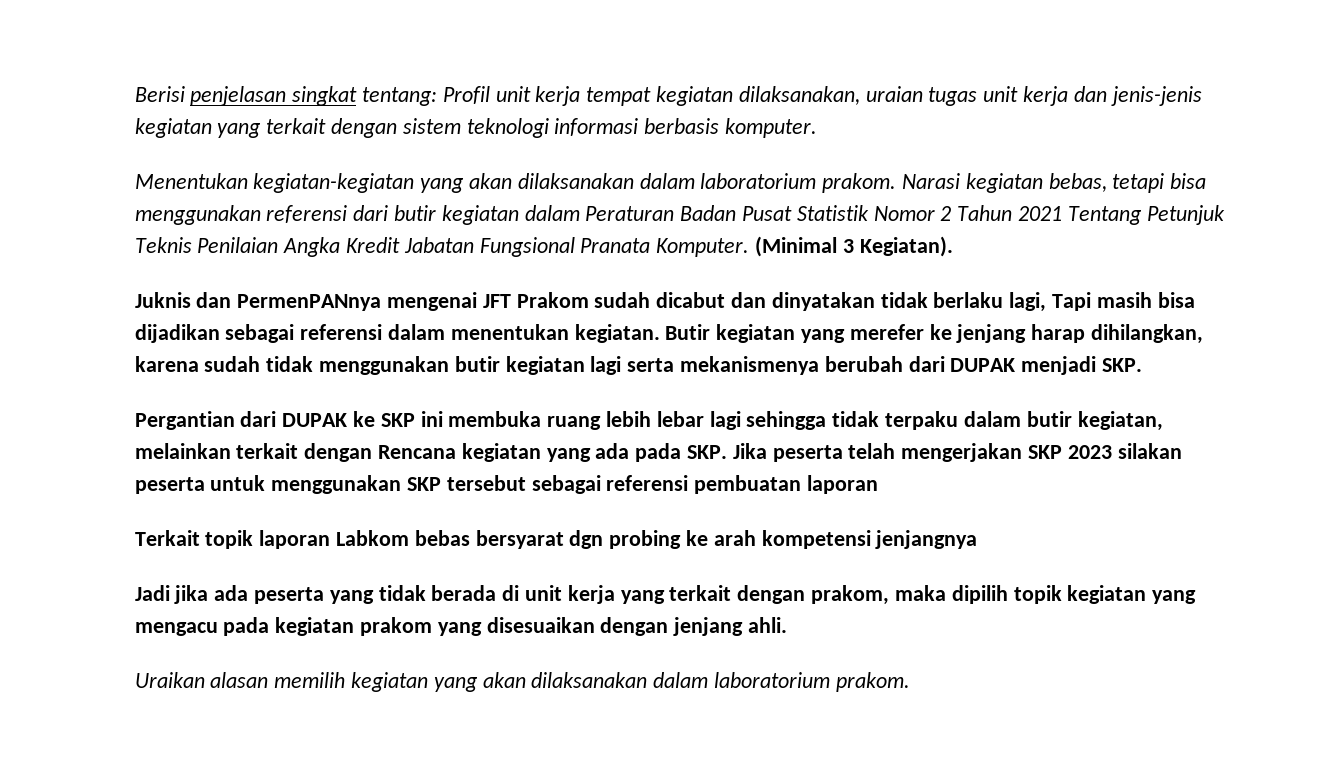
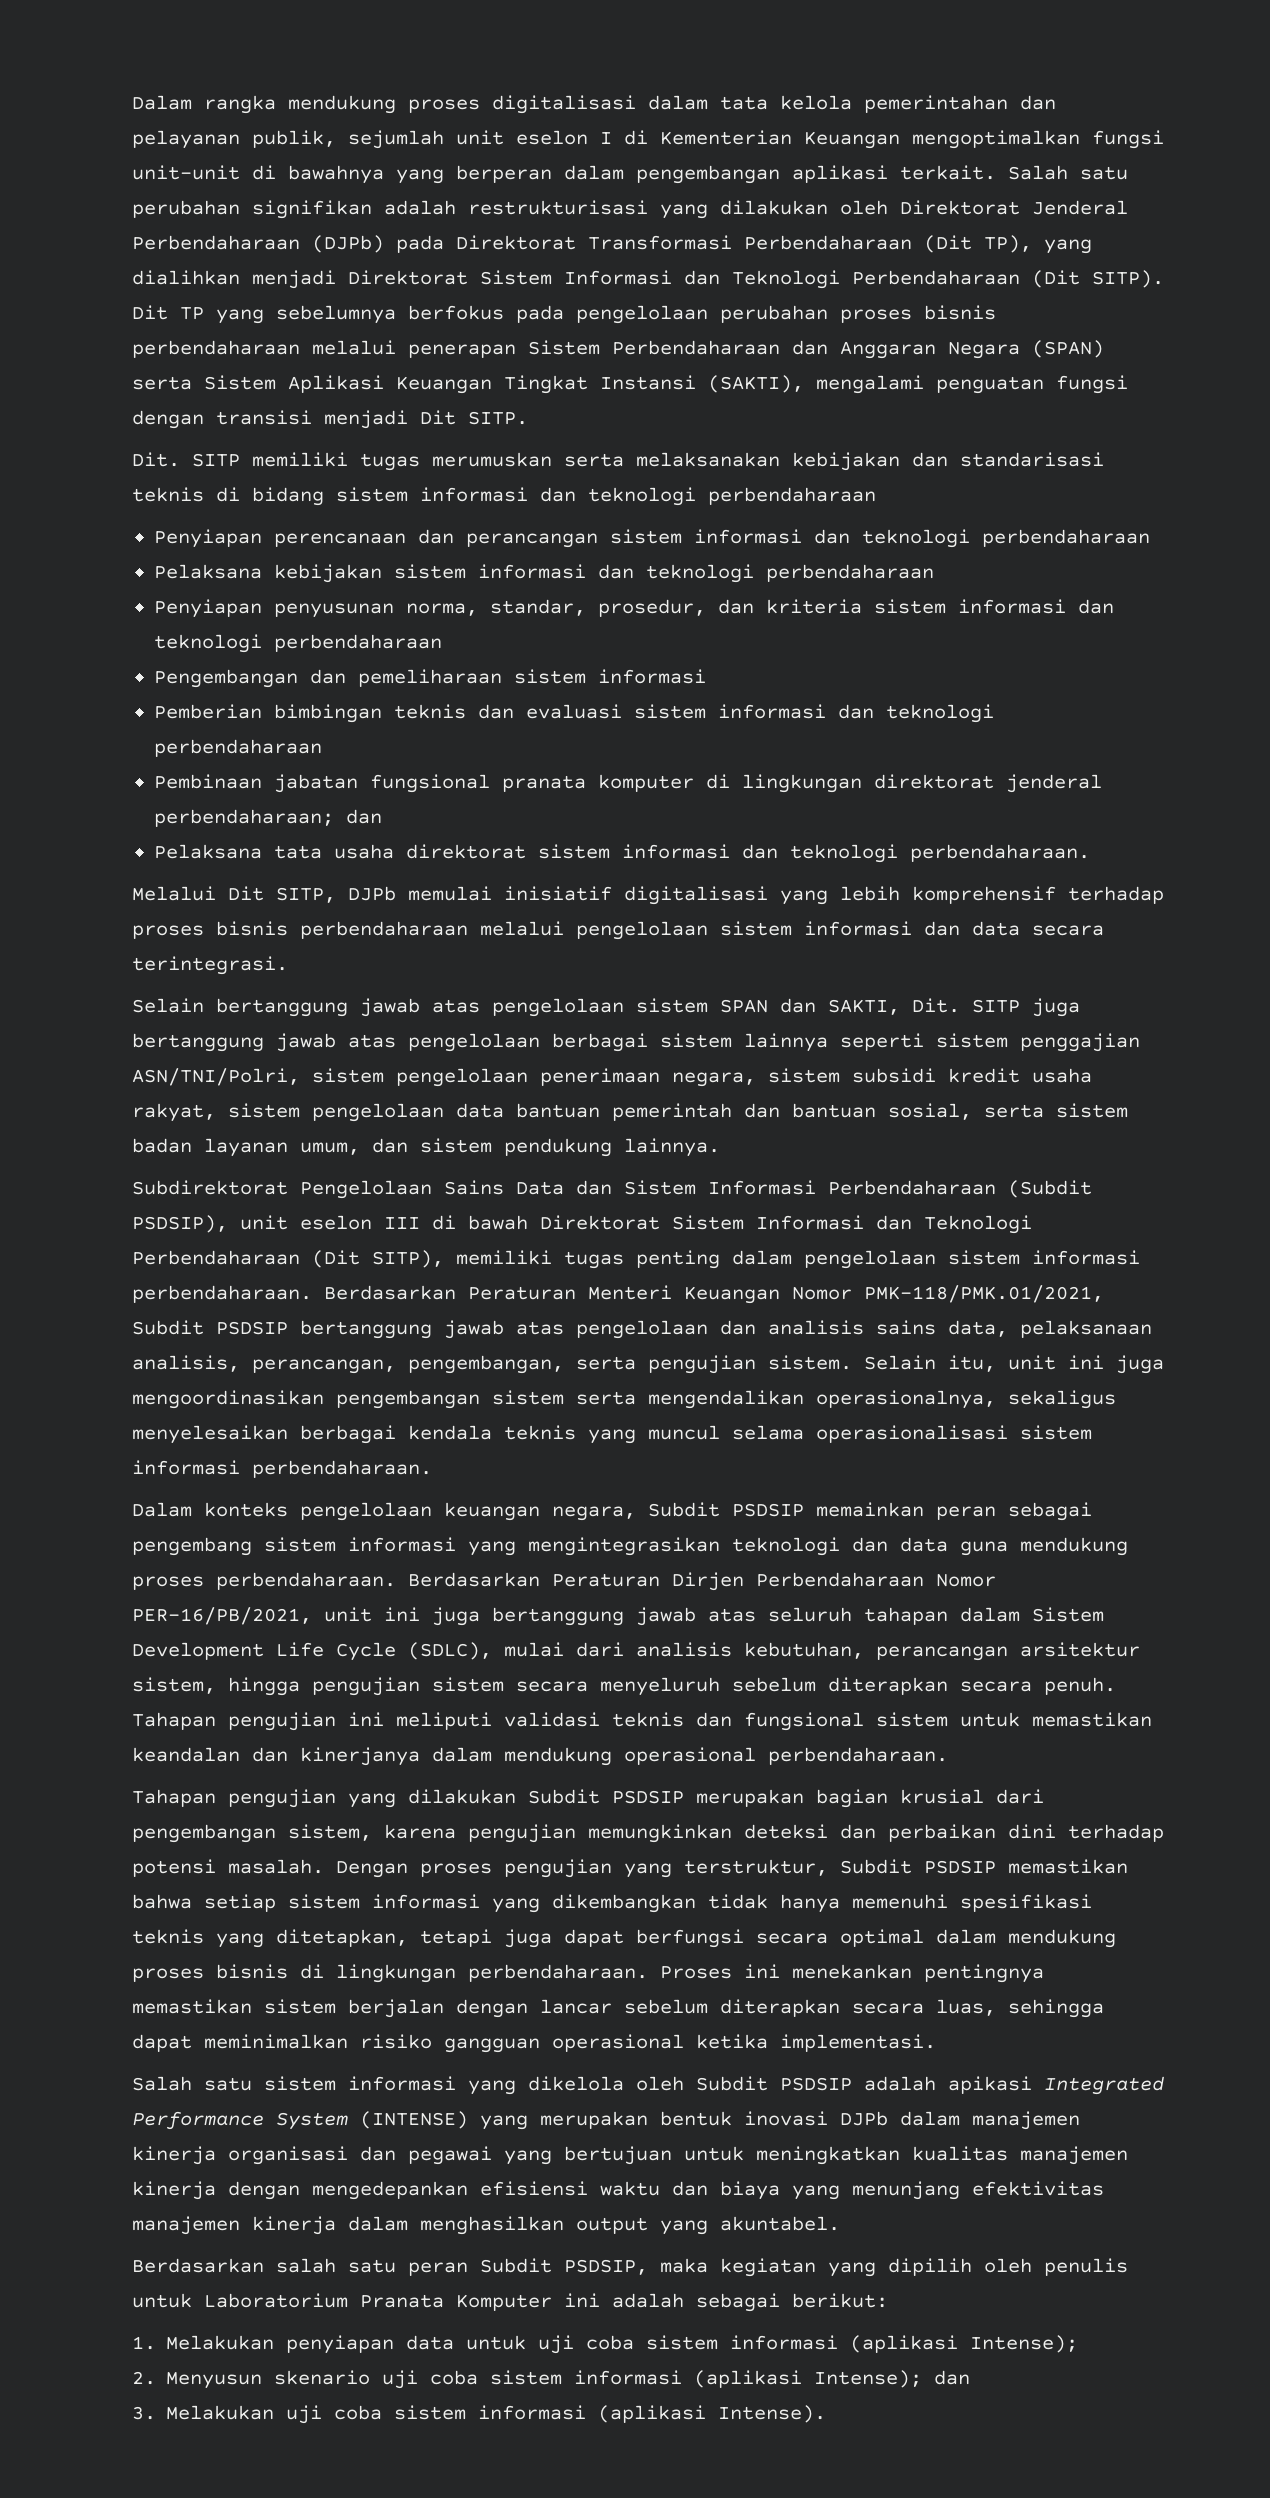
[134,86,1202,106] [134,118,818,138] [134,173,1207,193] [134,205,1225,225] [134,236,953,257] [134,292,1195,312] [134,324,1204,344] [134,356,1143,375] [134,411,1163,431] [134,443,1182,462] [134,475,879,494] [134,530,978,549] [134,585,1197,605] [134,617,788,636] [134,672,910,692] Berisi penjelasan singkat tentang: Profil unit kerja tempat kegiatan dilaksanakan, uraian tugas unit kerja dan jenis-jenis kegiatan yang terkait dengan sistem teknologi informasi berbasis komputer. // Menentukan kegiatan-kegiatan yang akan dilaksanakan dalam laboratorium prakom. Narasi kegiatan bebas, tetapi bisa menggunakan referensi dari butir kegiatan dalam Peraturan Badan Pusat Statistik Nomor 2 Tahun 2021 Tentang Petunjuk Teknis Penilaian Angka Kredit Jabatan Fungsional Pranata Komputer. (Minimal 3 Kegiatan). // Juknis dan PermenPANnya mengenai JFT Prakom sudah dicabut dan dinyatakan tidak berlaku lagi, Tapi masih bisa dijadikan sebagai referensi dalam menentukan kegiatan. Butir kegiatan yang merefer ke jenjang harap dihilangkan, karena sudah tidak menggunakan butir kegiatan lagi serta mekanismenya berubah dari DUPAK menjadi SKP. // Pergantian dari DUPAK ke SKP ini membuka ruang lebih lebar lagi sehingga tidak terpaku dalam butir kegiatan, melainkan terkait dengan Rencana kegiatan yang ada pada SKP. Jika peserta telah mengerjakan SKP 2023 silakan peserta untuk menggunakan SKP tersebut sebagai referensi pembuatan laporan // Terkait topik laporan Labkom bebas bersyarat dgn probing ke arah kompetensi jenjangnya // Jadi jika ada peserta yang tidak berada di unit kerja yang terkait dengan prakom, maka dipilih topik kegiatan yang mengacu pada kegiatan prakom yang disesuaikan dengan jenjang ahli. // Uraikan alasan memilih kegiatan yang akan dilaksanakan dalam laboratorium prakom. -> [131,95,1056,114] [131,130,1164,149] [131,165,1128,184] [131,200,1128,219] [131,235,1092,254] [131,270,1164,289] [131,305,996,324] [131,340,1104,359] [131,375,1128,394] [131,410,528,429] [131,452,1104,471] [131,487,876,506] [154,529,1151,548] [154,564,935,583] [154,599,1115,618] [154,634,443,653] [154,669,707,688] [154,704,995,723] [154,739,323,757] [154,774,1103,793] [154,809,383,827] [154,844,1091,863] [131,886,1164,905] [131,921,1104,940] [131,956,288,975] [131,998,1080,1017] [131,1033,1140,1052] [131,1068,1092,1087] [131,1103,1128,1122] [131,1138,720,1157] [131,1180,1092,1199] [131,1215,1032,1234] [131,1250,1140,1269] [131,1285,1104,1304] [131,1320,1152,1339] [131,1355,1164,1374] [131,1390,1116,1409] [131,1425,1092,1444] [131,1460,432,1478] [131,1502,1092,1521] [131,1537,1128,1556] [131,1572,996,1591] [131,1607,1104,1626] [131,1642,1140,1661] [131,1677,1116,1696] [131,1712,1152,1731] [131,1747,948,1766] [131,1789,1044,1808] [131,1824,1164,1843] [131,1859,1128,1878] [131,1894,1092,1913] [131,1929,1116,1948] [131,1964,1044,1983] [131,1999,1104,2018] [131,2034,936,2053] [131,2076,1164,2095] [131,2111,1080,2130] [131,2146,1128,2165] [131,2181,1104,2200] [131,2216,840,2235] [131,2258,1128,2277] [131,2293,888,2312] [131,2335,1078,2354] [131,2370,970,2389] [131,2405,826,2424] Dalam rangka mendukung proses digitalisasi dalam tata kelola pemerintahan dan pelayanan publik, sejumlah unit eselon I di Kementerian Keuangan mengoptimalkan fungsi unit-unit di bawahnya yang berperan dalam pengembangan aplikasi terkait. Salah satu perubahan signifikan adalah restrukturisasi yang dilakukan oleh Direktorat Jenderal Perbendaharaan (DJPb) pada Direktorat Transformasi Perbendaharaan (Dit TP), yang dialihkan menjadi Direktorat Sistem Informasi dan Teknologi Perbendaharaan (Dit SITP). Dit TP yang sebelumnya berfokus pada pengelolaan perubahan proses bisnis perbendaharaan melalui penerapan Sistem Perbendaharaan dan Anggaran Negara (SPAN) serta Sistem Aplikasi Keuangan Tingkat Instansi (SAKTI), mengalami penguatan fungsi dengan transisi menjadi Dit SITP. // Dit. SITP memiliki tugas merumuskan serta melaksanakan kebijakan dan standarisasi teknis di bidang sistem informasi dan teknologi perbendaharaan // Penyiapan perencanaan dan perancangan sistem informasi dan teknologi perbendaharaan // Pelaksana kebijakan sistem informasi dan teknologi perbendaharaan // Penyiapan penyusunan norma, standar, prosedur, dan kriteria sistem informasi dan teknologi perbendaharaan // Pengembangan dan pemeliharaan sistem informasi // Pemberian bimbingan teknis dan evaluasi sistem informasi dan teknologi perbendaharaan // Pembinaan jabatan fungsional pranata komputer di lingkungan direktorat jenderal perbendaharaan; dan // Pelaksana tata usaha direktorat sistem informasi dan teknologi perbendaharaan. // Melalui Dit SITP, DJPb memulai inisiatif digitalisasi yang lebih komprehensif terhadap proses bisnis perbendaharaan melalui pengelolaan sistem informasi dan data secara terintegrasi. // Selain bertanggung jawab atas pengelolaan sistem SPAN dan SAKTI, Dit. SITP juga bertanggung jawab atas pengelolaan berbagai sistem lainnya seperti sistem penggajian ASN/TNI/Polri, sistem pengelolaan penerimaan negara, sistem subsidi kredit usaha rakyat, sistem pengelolaan data bantuan pemerintah dan bantuan sosial, serta sistem badan layanan umum, dan sistem pendukung lainnya. // Subdirektorat Pengelolaan Sains Data dan Sistem Informasi Perbendaharaan (Subdit PSDSIP), unit eselon III di bawah Direktorat Sistem Informasi dan Teknologi Perbendaharaan (Dit SITP), memiliki tugas penting dalam pengelolaan sistem informasi perbendaharaan. Berdasarkan Peraturan Menteri Keuangan Nomor PMK-118/PMK.01/2021, Subdit PSDSIP bertanggung jawab atas pengelolaan dan analisis sains data, pelaksanaan analisis, perancangan, pengembangan, serta pengujian sistem. Selain itu, unit ini juga mengoordinasikan pengembangan sistem serta mengendalikan operasionalnya, sekaligus menyelesaikan berbagai kendala teknis yang muncul selama operasionalisasi sistem informasi perbendaharaan. // Dalam konteks pengelolaan keuangan negara, Subdit PSDSIP memainkan peran sebagai pengembang sistem informasi yang mengintegrasikan teknologi dan data guna mendukung proses perbendaharaan. Berdasarkan Peraturan Dirjen Perbendaharaan Nomor PER-16/PB/2021, unit ini juga bertanggung jawab atas seluruh tahapan dalam Sistem Development Life Cycle (SDLC), mulai dari analisis kebutuhan, perancangan arsitektur sistem, hingga pengujian sistem secara menyeluruh sebelum diterapkan secara penuh. Tahapan pengujian ini meliputi validasi teknis dan fungsional sistem untuk memastikan keandalan dan kinerjanya dalam mendukung operasional perbendaharaan. // Tahapan pengujian yang dilakukan Subdit PSDSIP merupakan bagian krusial dari pengembangan sistem, karena pengujian memungkinkan deteksi dan perbaikan dini terhadap potensi masalah. Dengan proses pengujian yang terstruktur, Subdit PSDSIP memastikan bahwa setiap sistem informasi yang dikembangkan tidak hanya memenuhi spesifikasi teknis yang ditetapkan, tetapi juga dapat berfungsi secara optimal dalam mendukung proses bisnis di lingkungan perbendaharaan. Proses ini menekankan pentingnya memastikan sistem berjalan dengan lancar sebelum diterapkan secara luas, sehingga dapat meminimalkan risiko gangguan operasional ketika implementasi. // Salah satu sistem informasi yang dikelola oleh Subdit PSDSIP adalah apikasi Integrated Performance System (INTENSE) yang merupakan bentuk inovasi DJPb dalam manajemen kinerja organisasi dan pegawai yang bertujuan untuk meningkatkan kualitas manajemen kinerja dengan mengedepankan efisiensi waktu dan biaya yang menunjang efektivitas manajemen kinerja dalam menghasilkan output yang akuntabel. // Berdasarkan salah satu peran Subdit PSDSIP, maka kegiatan yang dipilih oleh penulis untuk Laboratorium Pranata Komputer ini adalah sebagai berikut: // 1. Melakukan penyiapan data untuk uji coba sistem informasi (aplikasi Intense); // 2. Menyusun skenario uji coba sistem informasi (aplikasi Intense); dan // 3. Melakukan uji coba sistem informasi (aplikasi Intense).

